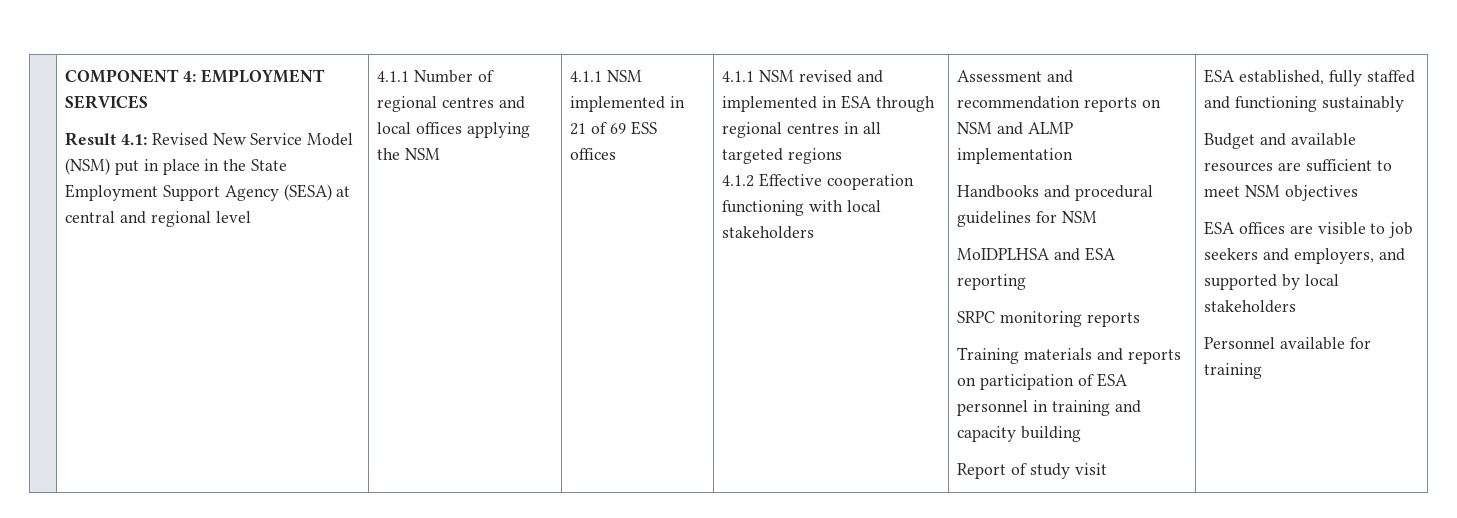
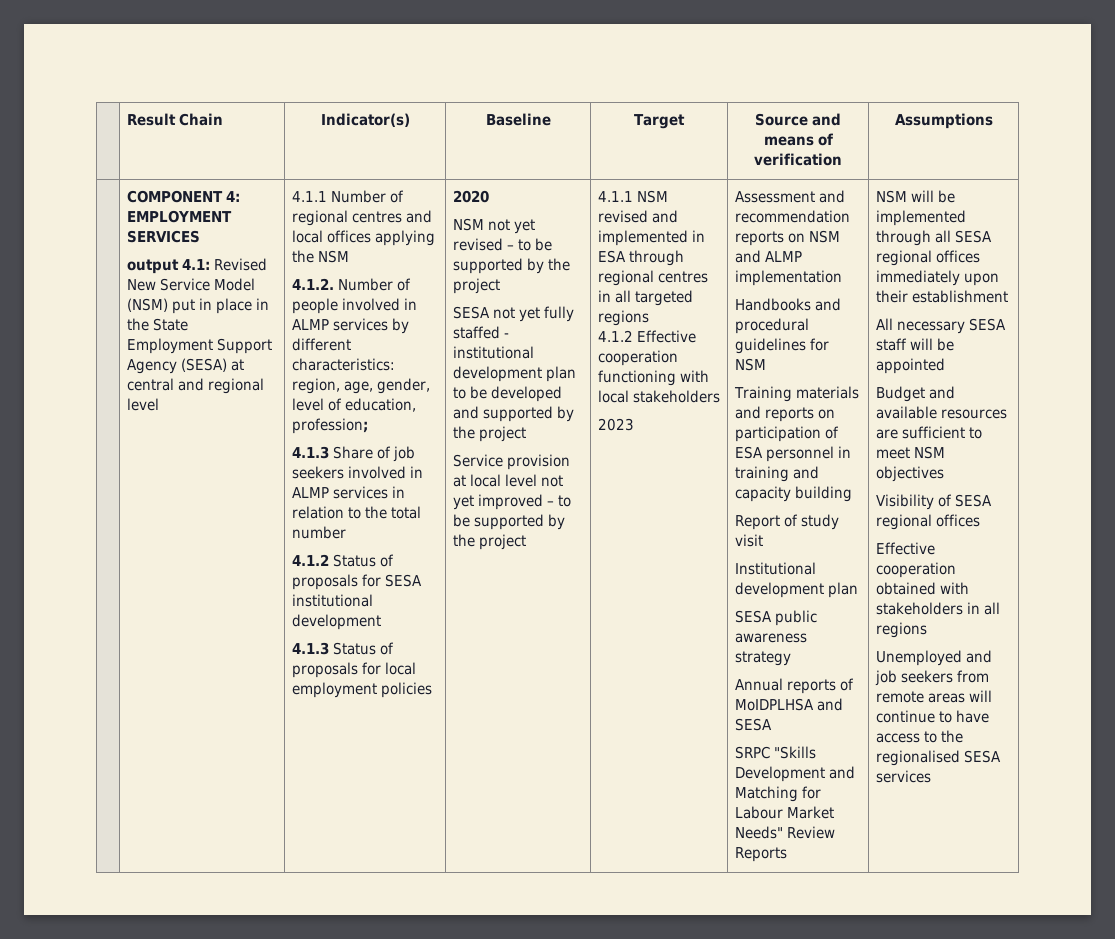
(65, 76) none -> [126,113,223,126] [320,113,410,127] [485,113,551,126] [634,114,686,129] [755,113,841,126] [763,133,833,146] [754,153,842,166] [894,113,993,129] | Result Chain | Indicator(s) | Baseline | Target | Source and means of verification | Assumptions //
[65,132,117,146] Result -> [126,259,179,274] output
[570,70,643,82] [570,96,686,112] [570,121,657,135] [570,148,617,160] | 4.1.1 NSM implemented in 21 of 69 ESS offices -> [291,278,411,291] [291,298,417,314] [291,318,409,334] [291,338,351,351] [291,358,395,371] [291,378,430,394] [291,398,416,412] [291,418,368,434] [291,446,415,462] [291,466,423,479] [291,486,405,499] [291,506,421,519] [291,526,346,539] [291,554,394,567] [291,574,422,590] [291,594,373,607] [291,614,381,630] [291,642,394,655] [291,662,416,678] [291,682,432,698] [452,190,489,203] [452,218,535,234] [452,238,552,251] [452,258,570,274] [452,278,500,294] [452,306,574,322] [452,326,509,339] [452,346,534,359] [452,366,576,382] [452,386,562,402] [452,406,574,422] [452,426,526,442] [452,454,570,470] [452,474,563,487] [452,494,571,510] [452,514,565,530] [452,534,526,550] // 4.1.2. Number of people involved in ALMP services by different characteristics: region, age, gender, level of education, profession; // 4.1.3 Share of job seekers involved in ALMP services in relation to the total number // 4.1.2 Status of proposals for SESA institutional development // 4.1.3 Status of proposals for local employment policies | 2020 // NSM not yet revised – to be supported by the project // SESA not yet fully staffed - institutional development plan to be developed and supported by the project // Service provision at local level not yet improved – to be supported by the project
(815, 232) none -> [597,418,634,431] // 2023
[957,247,1116,261] [957,274,1027,290] [957,311,1140,327] // MoIDPLHSA and ESA reporting // SRPC monitoring reports -> (766, 364) none
[1204,69,1415,86] [1204,96,1404,112] | ESA established, fully staffed and functioning sustainably -> [734,562,816,575] [734,582,858,598] [734,610,817,626] [734,633,807,643] [734,651,791,666] [734,678,854,694] [734,698,843,711] [734,718,772,731] [734,746,816,759] [734,766,855,782] [734,786,821,802] [734,806,834,819] [734,826,835,839] [734,847,787,862] [875,190,955,203] [875,210,966,226] [875,230,992,246] [875,250,980,266] [875,270,999,286] [875,290,1008,303] [875,318,1006,334] [875,338,954,351] [875,358,945,374] // Institutional development plan // SESA public awareness strategy // Annual reports of MoIDPLHSA and SESA // SRPC "Skills Development and Matching for Labour Market Needs" Review Reports | NSM will be implemented through all SESA regional offices immediately upon their establishment // All necessary SESA staff will be appointed
[1204,221,1414,238] [1204,248,1405,264] [1204,274,1339,290] [1204,300,1297,313] [1204,337,1371,350] [1204,363,1263,379] ESA offices are visible to job seekers and employers, and supported by local stakeholders // Personnel available for training -> [875,494,992,510] [875,514,980,530] [875,542,935,555] [875,562,956,578] [875,582,969,595] [875,602,1000,615] [875,622,927,638] [875,650,992,666] [874,670,989,686] [875,690,992,703] [875,710,989,723] [875,730,963,743] [875,750,1001,766] [875,770,931,783] Visibility of SESA regional offices // Effective cooperation obtained with stakeholders in all regions // Unemployed and job seekers from remote areas will continue to have access to the regionalised SESA services

